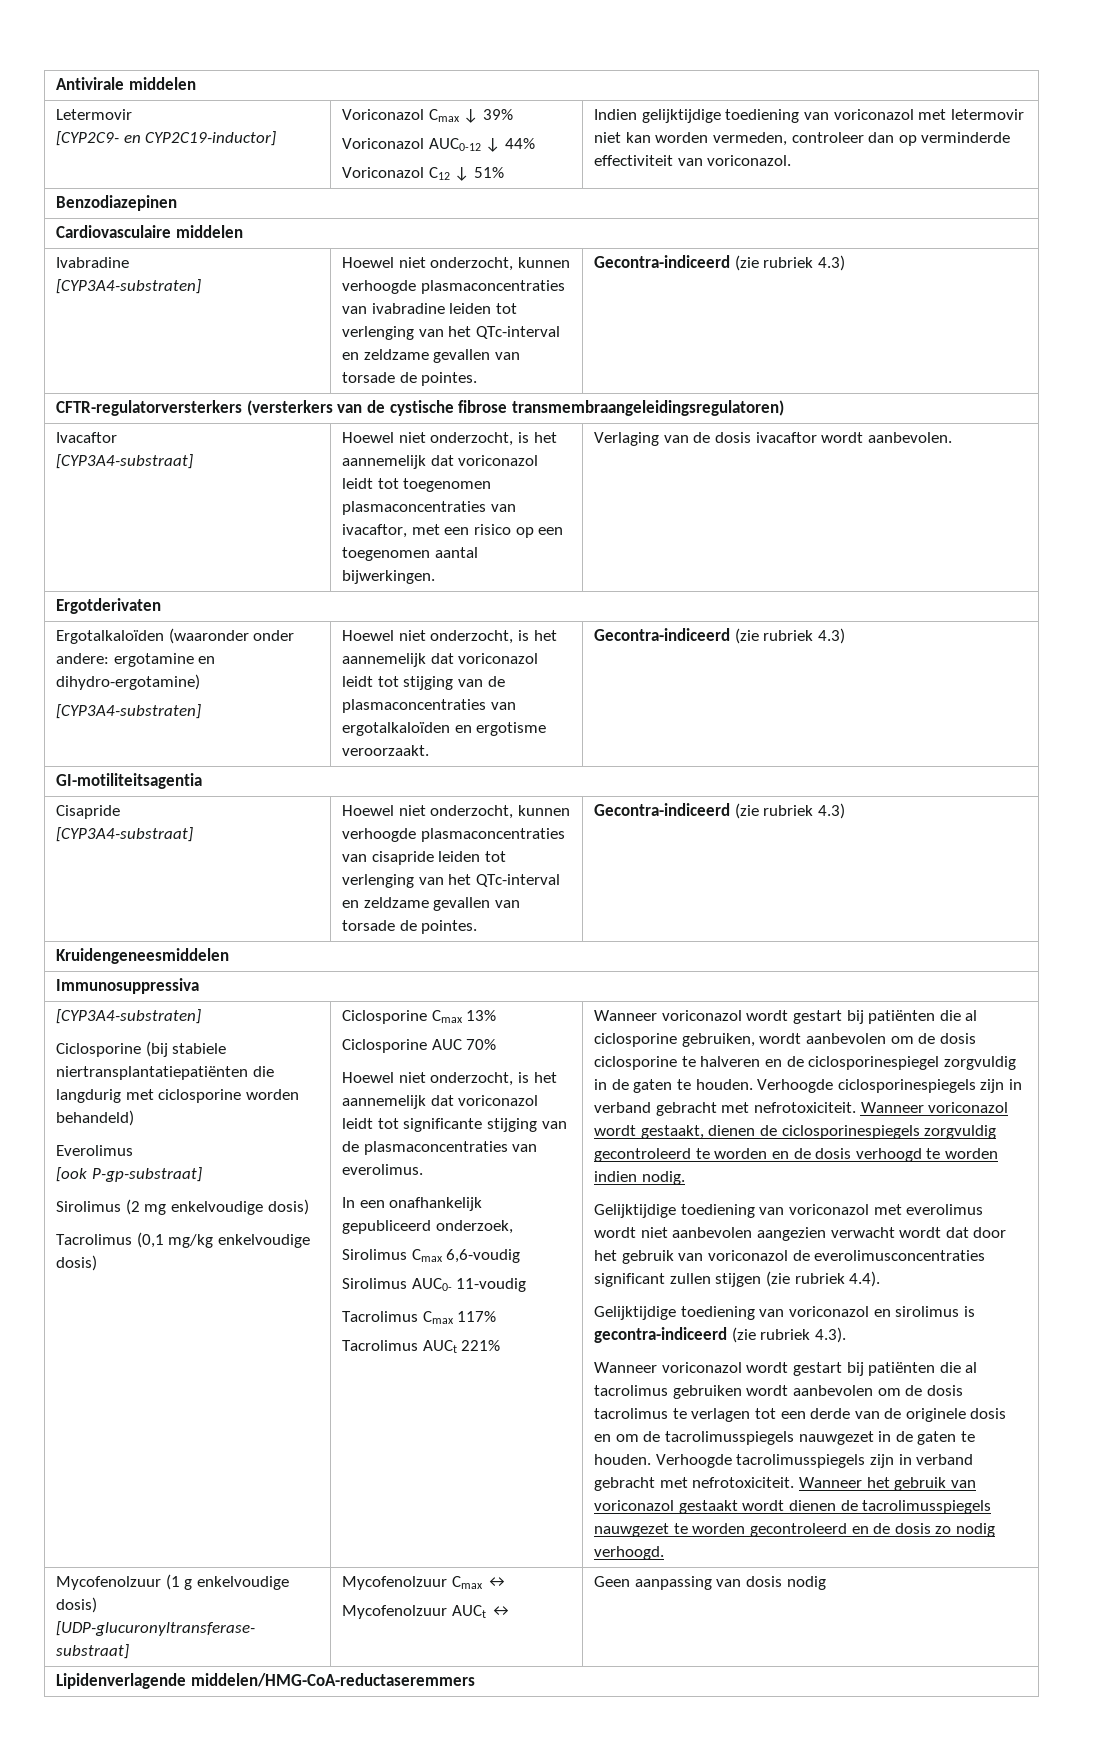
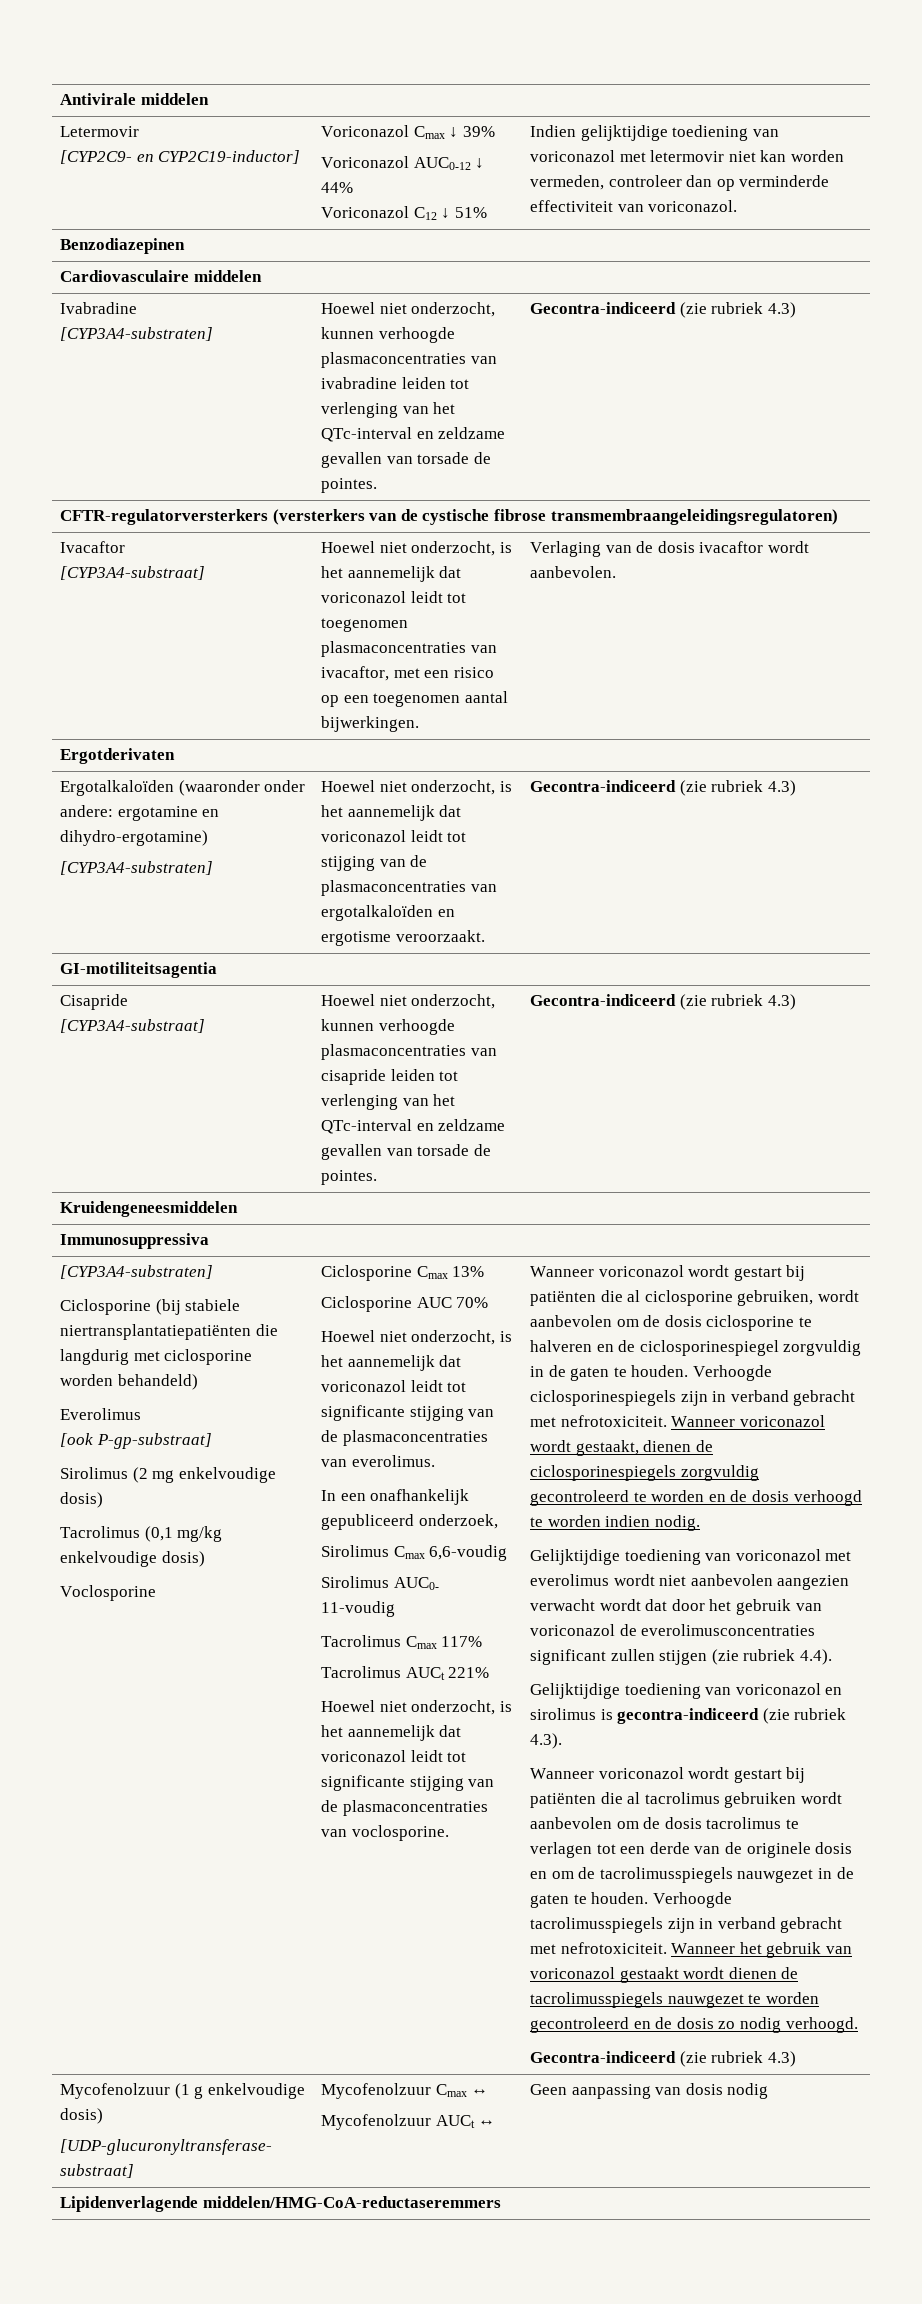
(98, 1263) none -> [60,1585,157,1601] // Voclosporine
(501, 1345) none -> [321,1700,512,1715] [321,1725,462,1741] [321,1750,467,1762] [321,1775,495,1791] [321,1800,488,1816] [321,1825,449,1841] // Hoewel niet onderzocht, is het aannemelijk dat voriconazol leidt tot significante stijging van de plasmaconcentraties van voclosporine.
(665, 1553) none -> [530,2051,796,2067] // Gecontra-indiceerd (zie rubriek 4.3)

